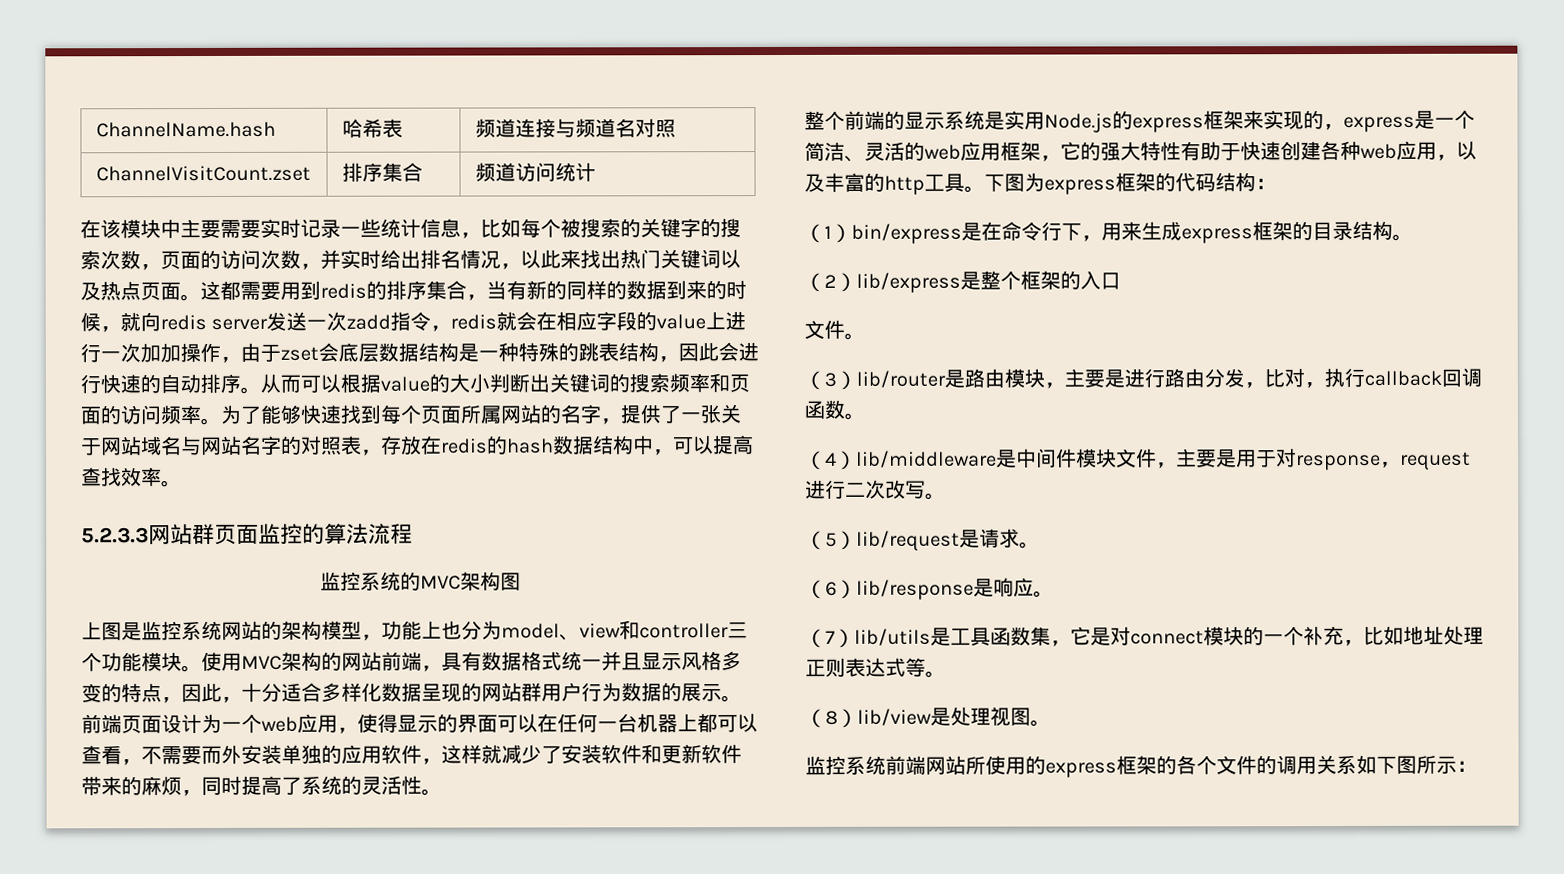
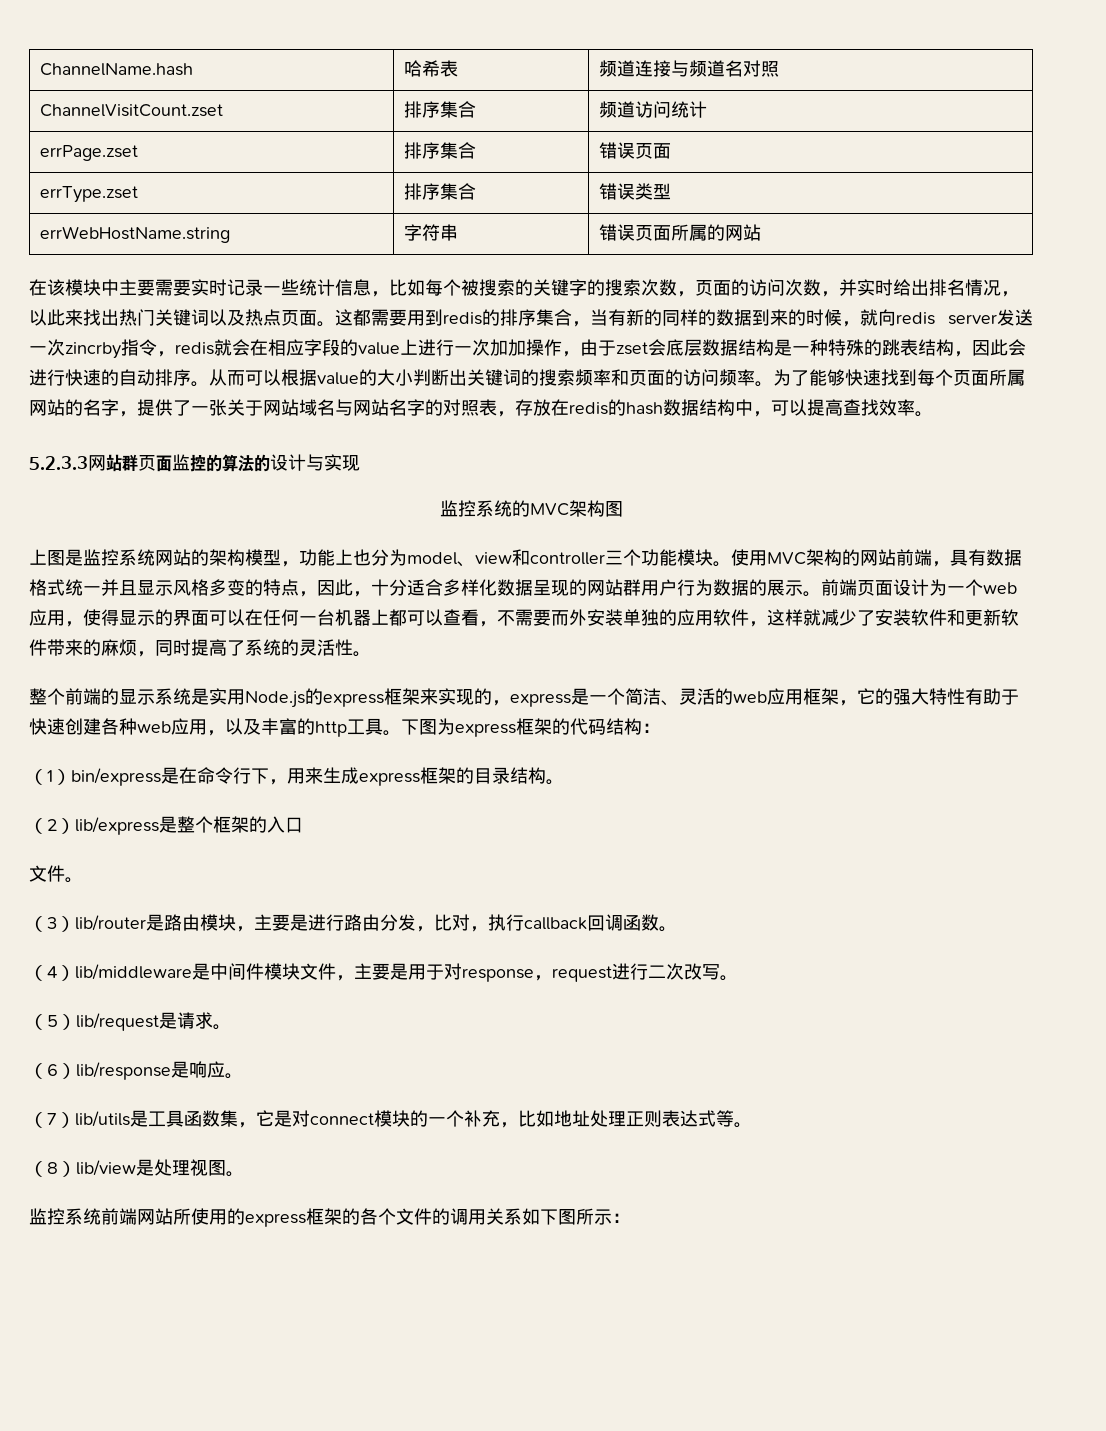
(596, 172) none -> [40,145,139,161] [404,142,477,159] [599,142,672,159] [40,186,139,203] [404,183,477,200] [599,183,672,200] [40,226,231,243] [404,224,459,241] [599,224,762,241] // errPage.zset | 排序集合 | 错误页面 // errType.zset | 排序集合 | 错误类型 // errWebHostName.string | 字符串 | 错误页面所属的网站
[346,314,392,330] zadd -> [65,342,121,359] zincrby
[368,523,413,545] 流程 -> [254,454,360,472] 的设计与实现

